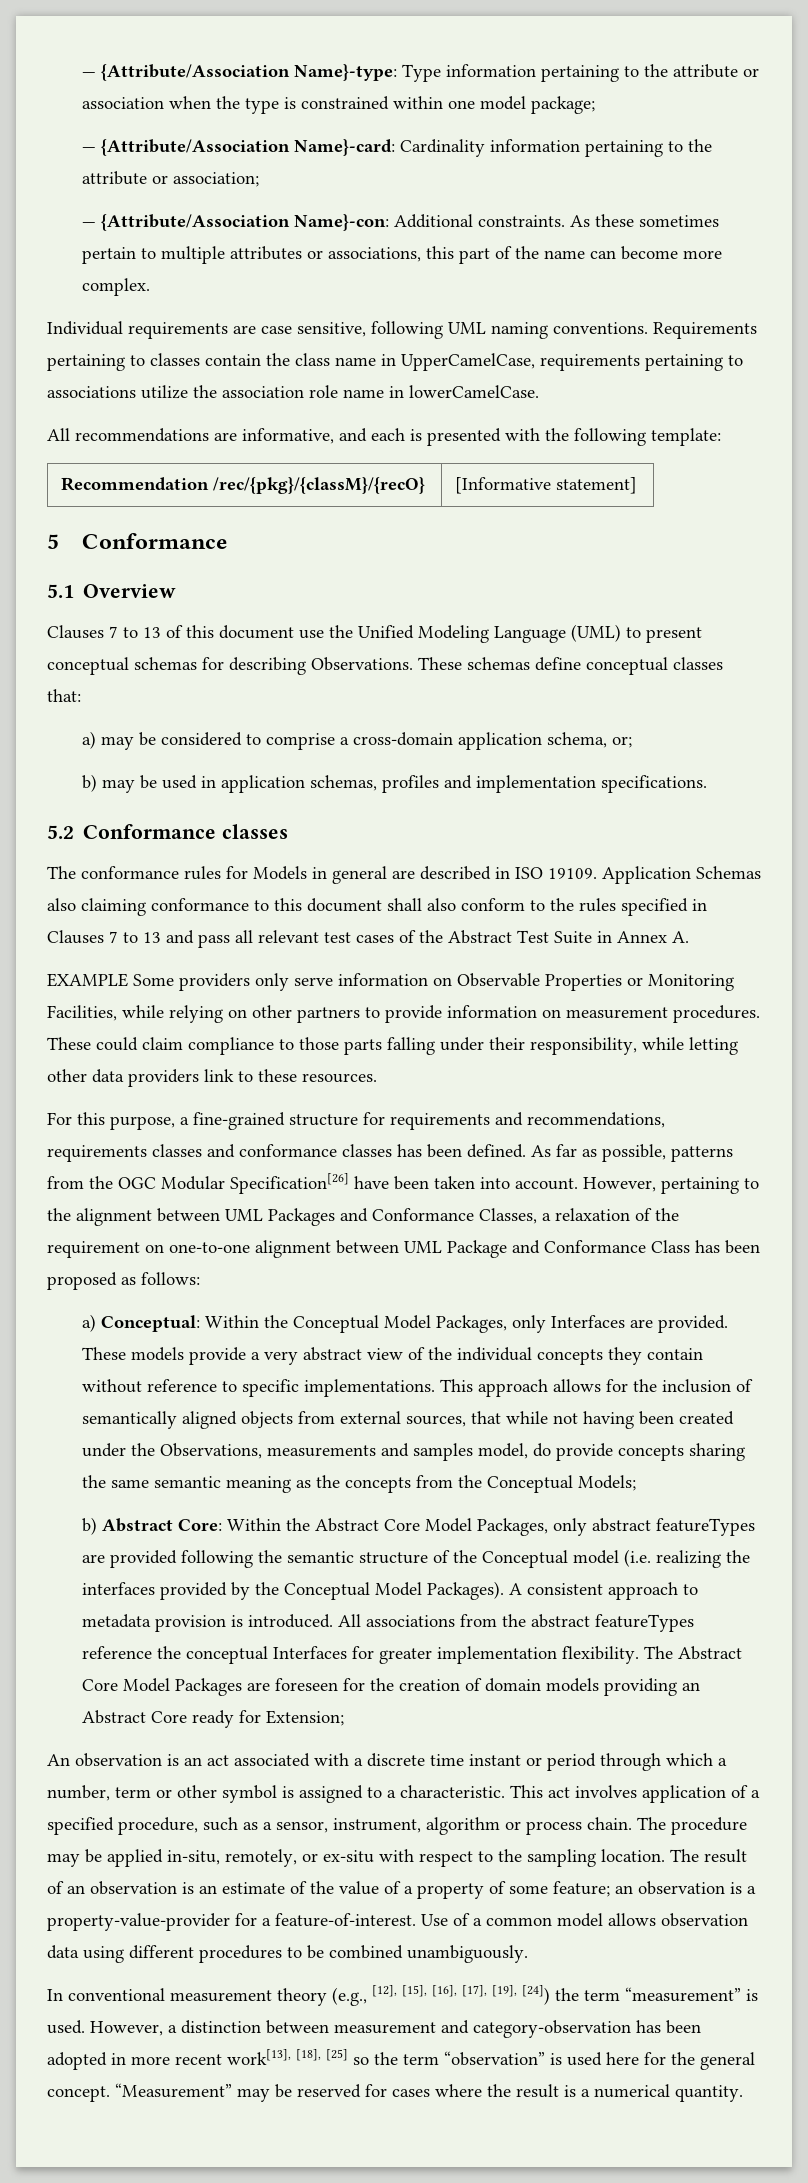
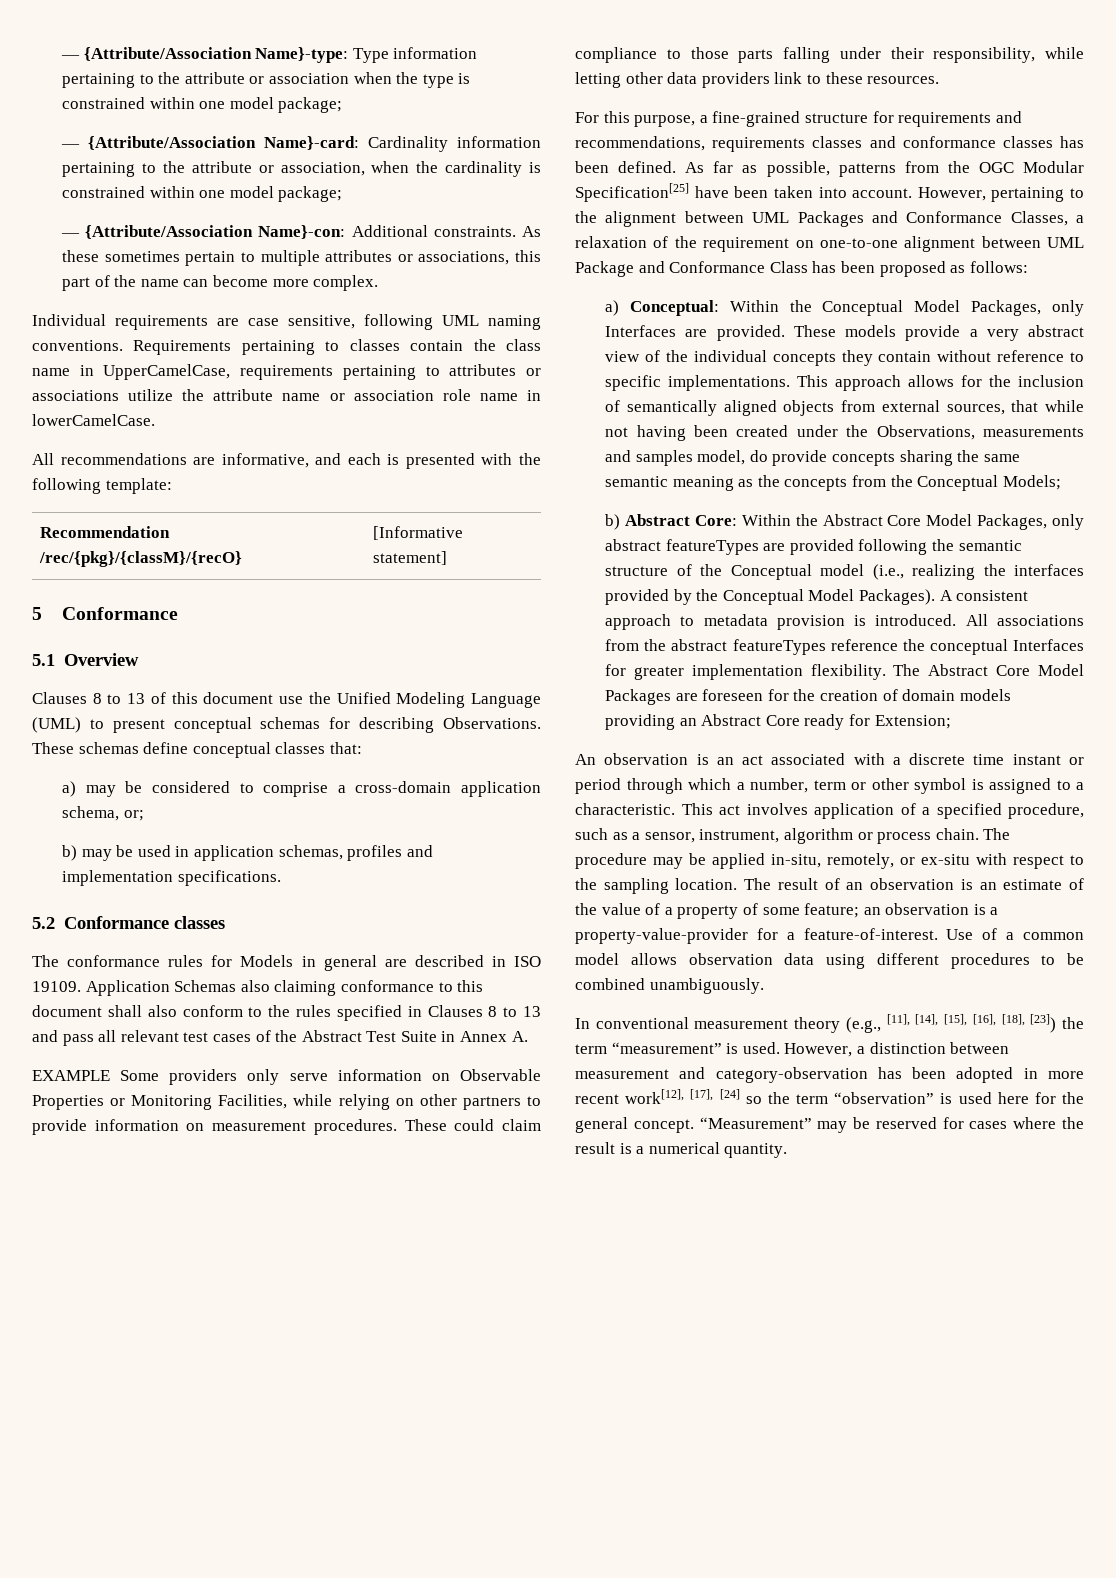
[173,172,260,187] association; -> [280,161,541,177] [62,186,343,202] association, when the cardinality is constrained within one model package;
(743, 360) none -> [449,364,541,376] attributes or
(217, 391) none -> [213,389,345,401] attribute name or
[109,626,118,638] 7 -> [92,693,102,704] 8
[109,931,118,943] 7 -> [488,1006,498,1017] 8
[230,1173,349,1194] Specification[26] -> [575,183,689,202] Specification[25]
[624,1549,652,1567] (i.e. -> [872,564,904,580] (i.e.,
[372,1985,550,2005] [12], [15], [16], [17], [19], [24]) -> [886,1014,1057,1033] [11], [14], [15], [16], [18], [23])
[227,2049,348,2065] work[13], [18], [25] -> [625,1089,740,1104] work[12], [17], [24]

